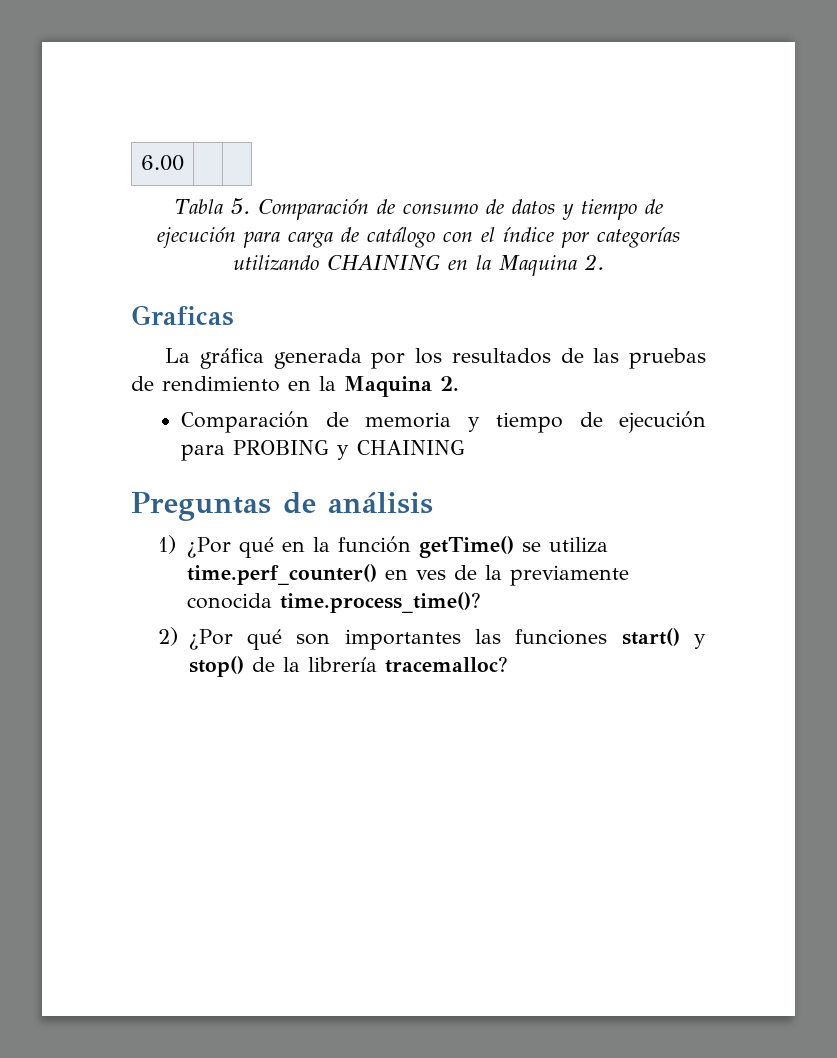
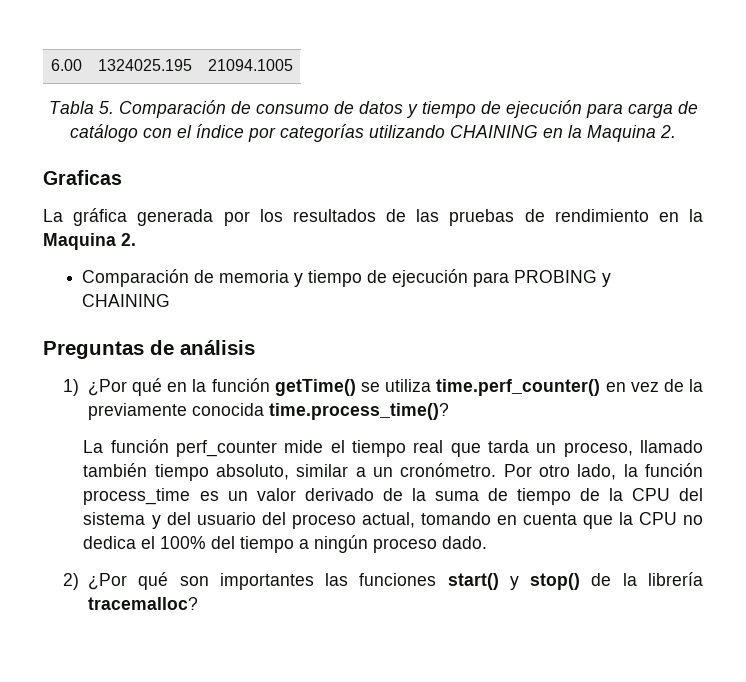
(184, 163) | -> [97,59,192,71] [207,59,293,71] 1324025.195 | 21094.1005
[415,570,446,580] ves -> [630,382,659,392] vez
(481, 602) none -> [83,439,703,457] [83,463,703,481] [83,488,703,505] [83,512,703,529] [83,535,488,553] // La función perf_counter mide el tiempo real que tarda un proceso, llamado también tiempo absoluto, similar a un cronómetro. Por otro lado, la función process_time es un valor derivado de la suma de tiempo de la CPU del sistema y del usuario del proceso actual, tomando en cuenta que la CPU no dedica el 100% del tiempo a ningún proceso dado.

